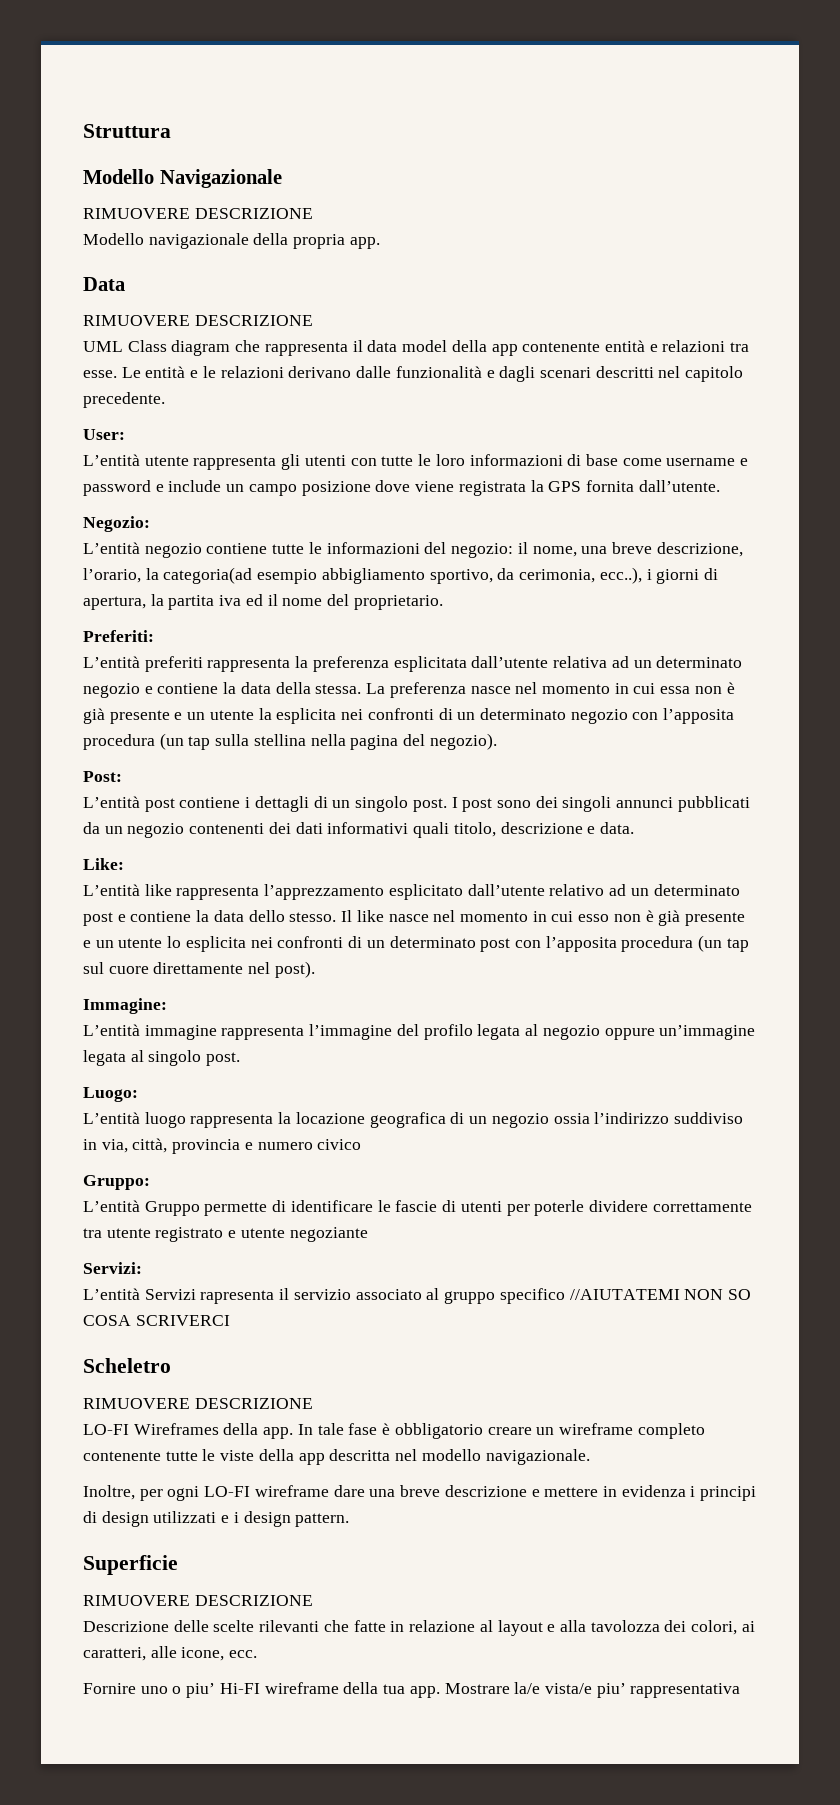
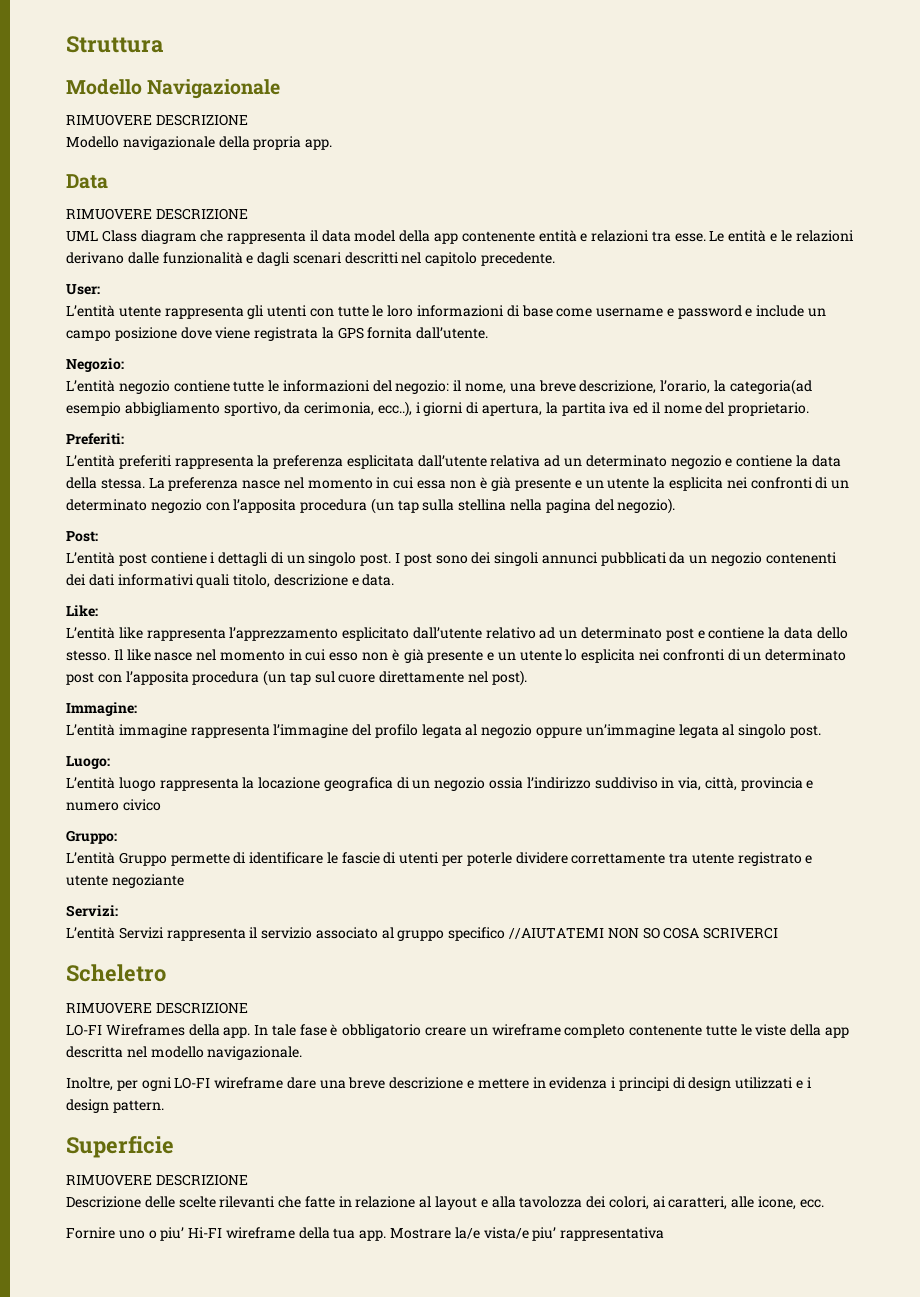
[200,1290,275,1304] rapresenta -> [166,928,246,941] rappresenta

